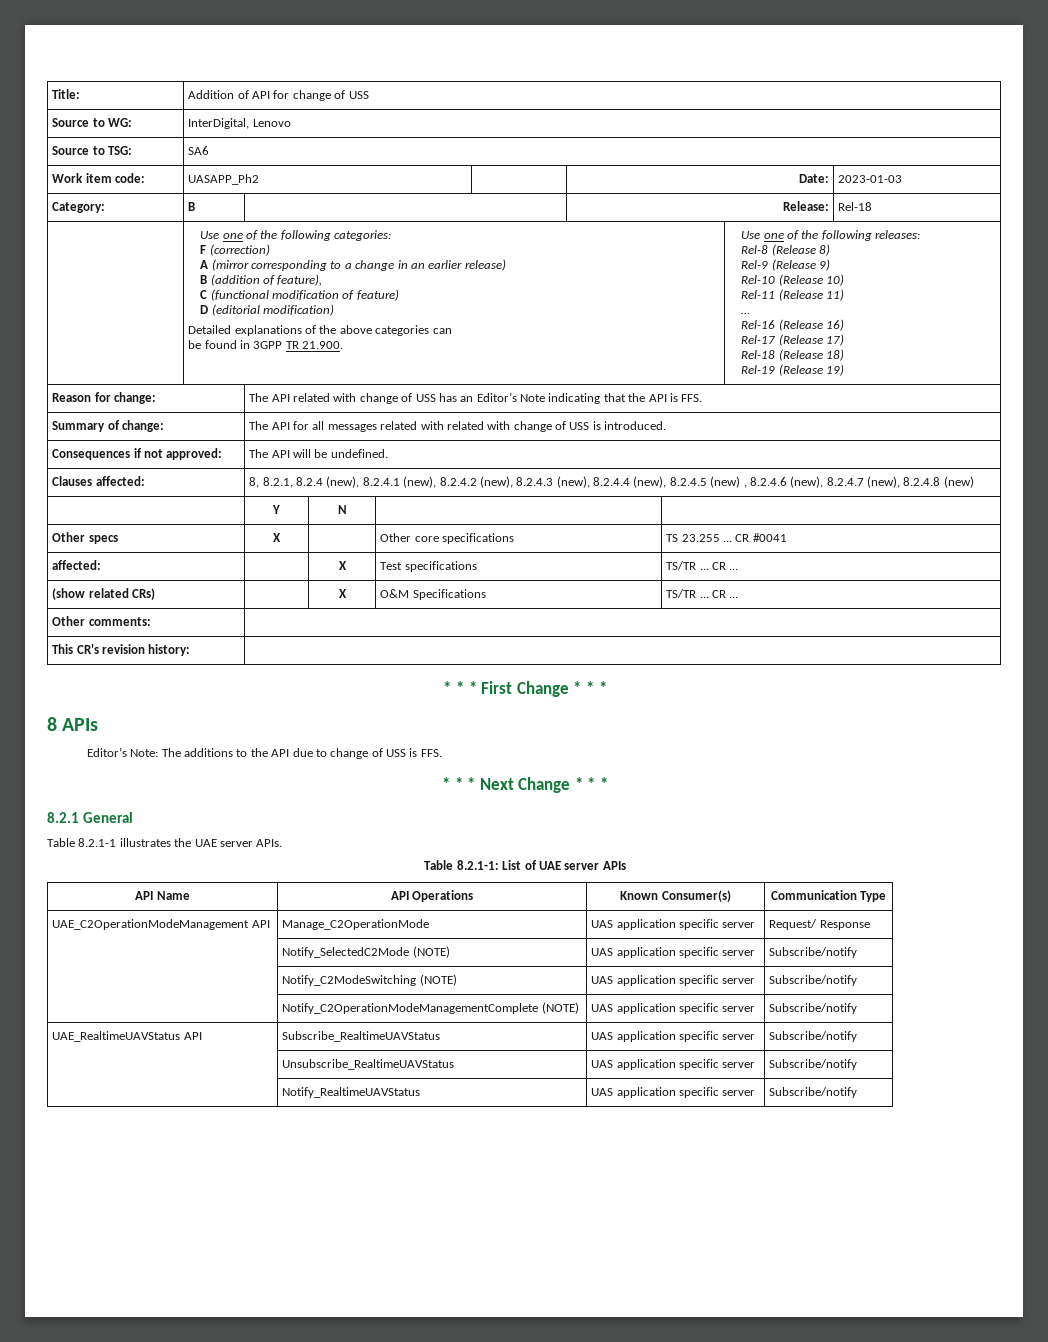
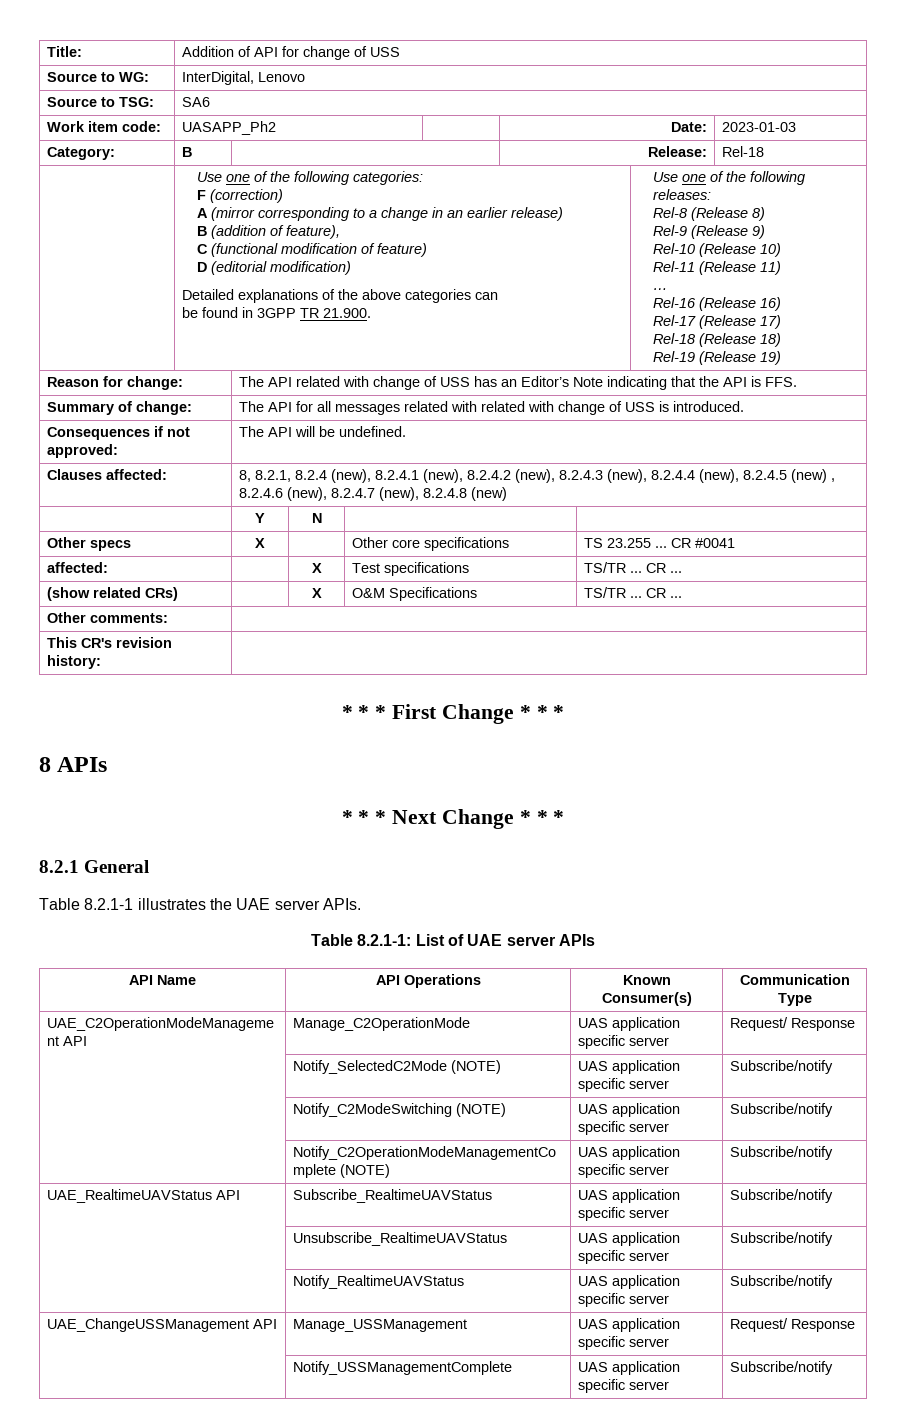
[86,747,442,759] // Editor’s Note: The additions to the API due to change of USS is FFS. -> (108, 764) none
(858, 1092) none -> [47,1318,278,1332] [293,1319,468,1332] [578,1318,681,1332] [578,1336,670,1350] [730,1318,856,1332] [293,1361,513,1375] [578,1361,681,1375] [578,1379,670,1393] [730,1361,834,1375] // UAE_ChangeUSSManagement API | Manage_USSManagement | UAS application specific server | Request/ Response // | Notify_USSManagementComplete | UAS application specific server | Subscribe/notify

